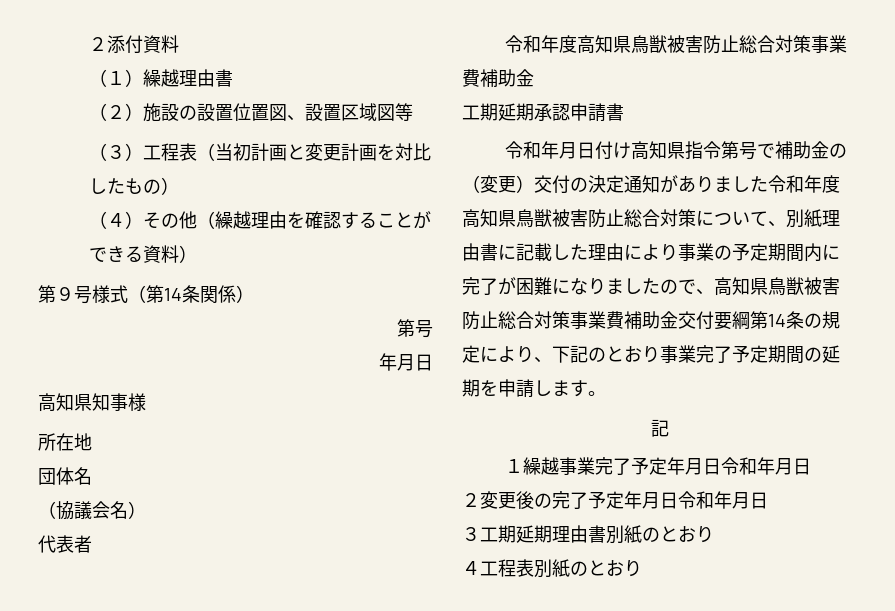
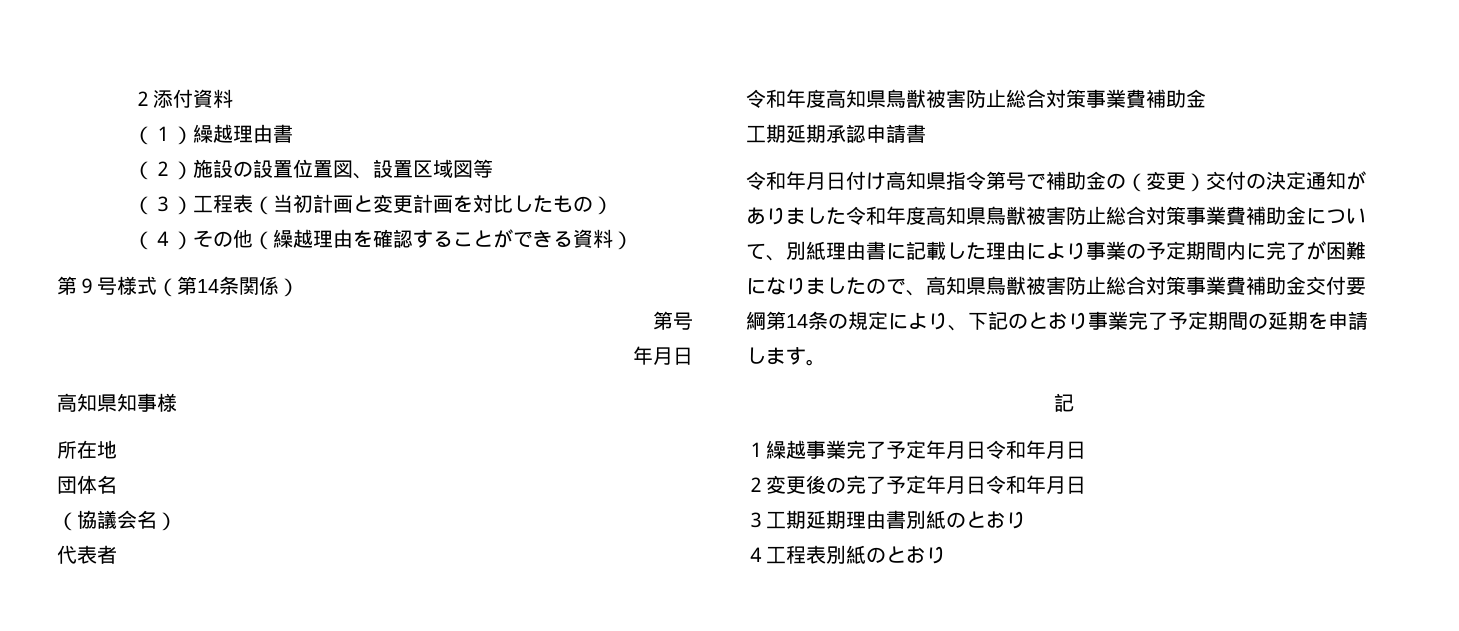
(696, 218) none -> [1186,206,1306,225] 事業費補助金

